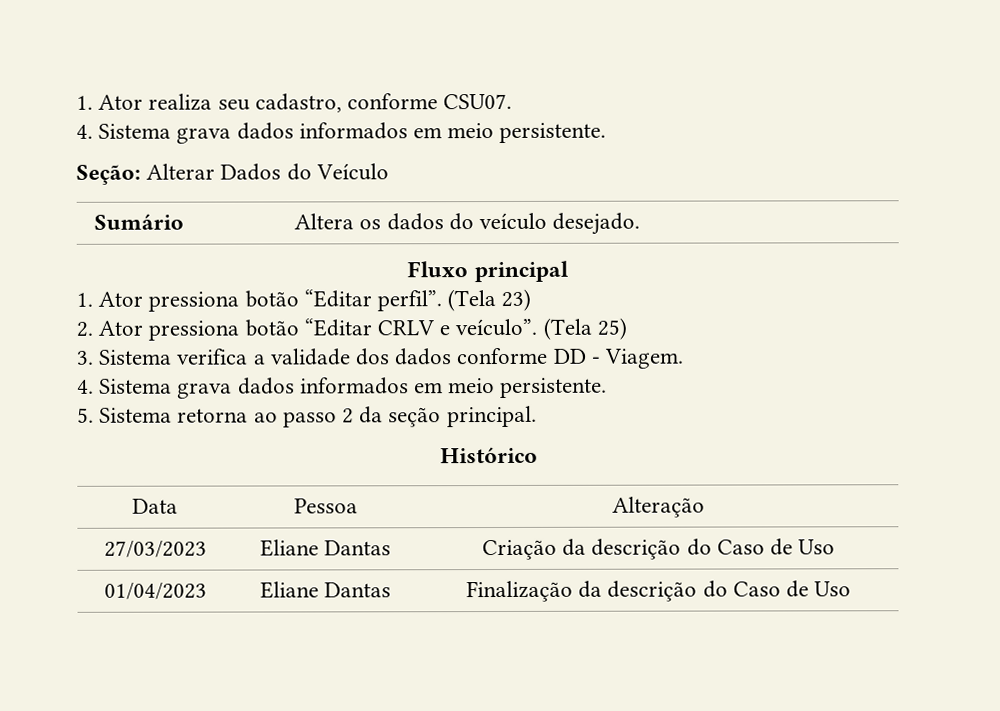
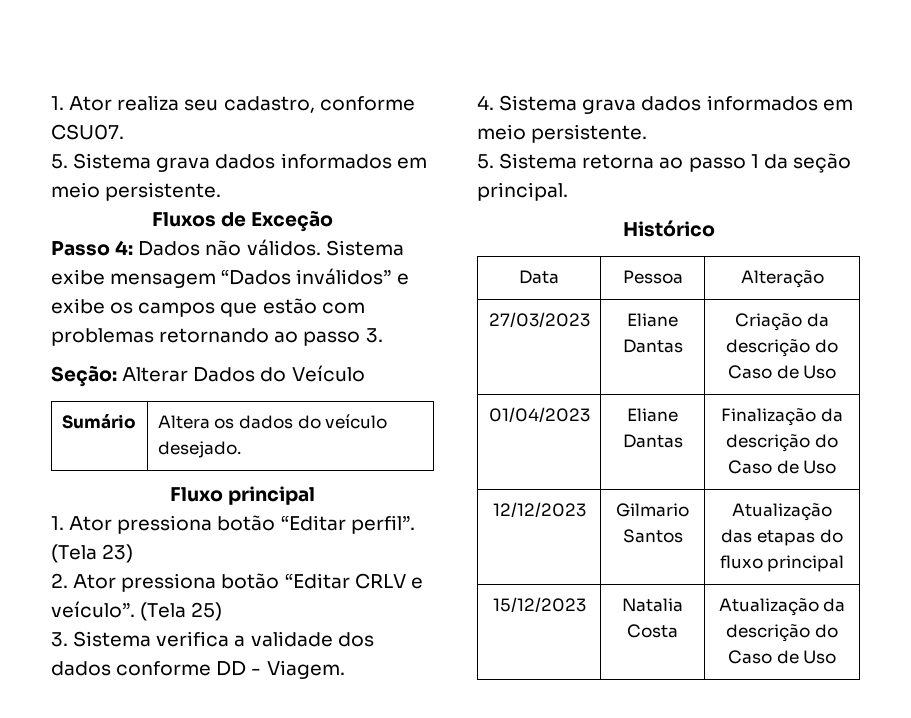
[76,122,607,144] 4. Sistema grava dados informados em meio persistente. -> [51,153,427,172] [51,182,222,201] [151,210,334,232] [51,239,404,256] [51,268,409,288] [51,298,365,317] [51,328,383,346] 5. Sistema grava dados informados em meio persistente. // Fluxos de Exceção // Passo 4: Dados não válidos. Sistema exibe mensagem “Dados inválidos” e exibe os campos que estão com problemas retornando ao passo 3.
[342,408,355,424] 2 -> [750,154,759,168] 1
(852, 589) none -> [492,502,586,518] [616,503,689,517] [622,529,683,543] [732,503,832,521] [721,529,843,546] [719,555,845,572] [492,597,586,613] [622,598,683,612] [627,624,678,638] [718,598,846,616] [726,624,838,642] [727,650,837,664] // 12/12/2023 | Gilmario Santos | Atualização das etapas do fluxo principal // 15/12/2023 | Natalia Costa | Atualização da descrição do Caso de Uso

